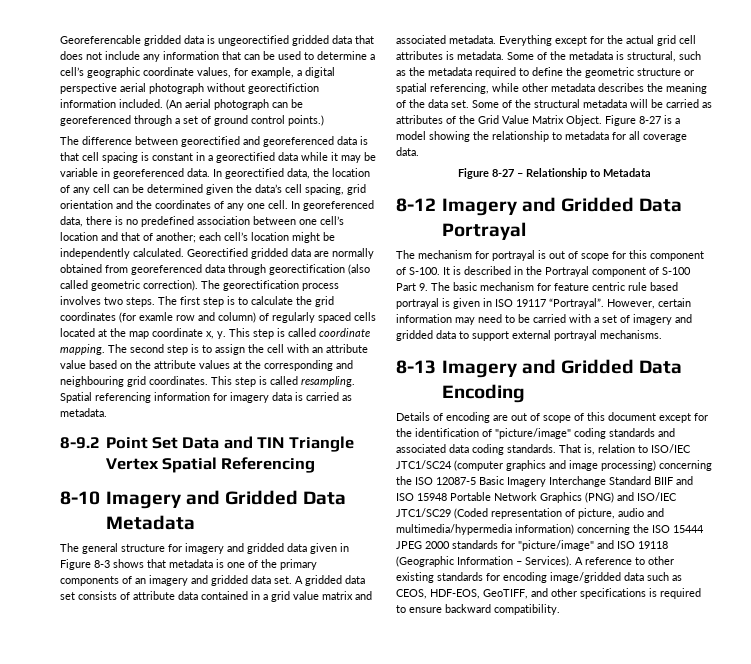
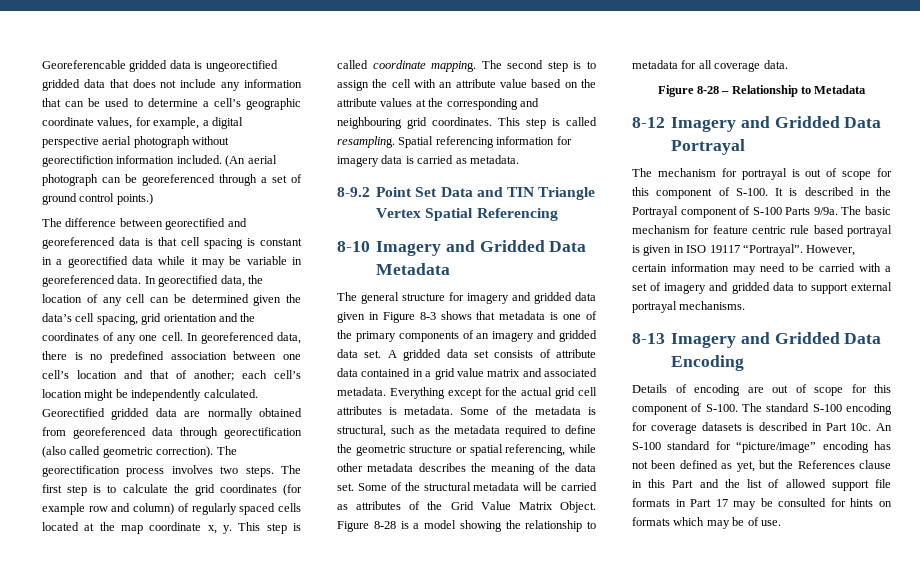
[139,312,173,321] examle -> [42,503,85,515] example
[639,116,661,124] 8-27 -> [373,521,396,529] 8-28
[491,169,514,177] 8-27 -> [696,86,719,94] 8-28
[396,283,428,291] Part 9. -> [785,207,838,215] Parts 9/9a.
[574,412,708,423] [396,428,675,439] [396,444,691,455] [396,460,712,471] [396,476,693,487] [396,492,677,503] [396,508,664,519] [396,524,704,535] [396,540,668,551] [396,556,674,567] [396,572,682,583] [396,588,701,599] [396,604,560,615] of this document except for the identification of "picture/image" coding standards and associated data coding standards. That is, relation to ISO/IEC JTC1/SC24 (computer graphics and image processing) concerning the ISO 12087-5 Basic Imagery Interchange Standard BIIF and ISO 15948 Portable Network Graphics (PNG) and ISO/IEC JTC1/SC29 (Coded representation of picture, audio and multimedia/hypermedia information) concerning the ISO 15444 JPEG 2000 standards for "picture/image" and ISO 19118 (Geographic Information – Services). A reference to other existing standards for encoding image/gridded data such as CEOS, HDF-EOS, GeoTIFF, and other specifications is required to ensure backward compatibility. -> [851,384,891,393] [632,403,892,415] [632,422,892,434] [632,441,891,453] [632,460,891,472] [632,479,891,491] [632,498,892,510] [632,517,781,529] for this component of S-100. The standard S-100 encoding for coverage datasets is described in Part 10c. An S-100 standard for “picture/image” encoding has not been defined as yet, but the References clause in this Part and the list of allowed support file formats in Part 17 may be consulted for hints on formats which may be of use.

